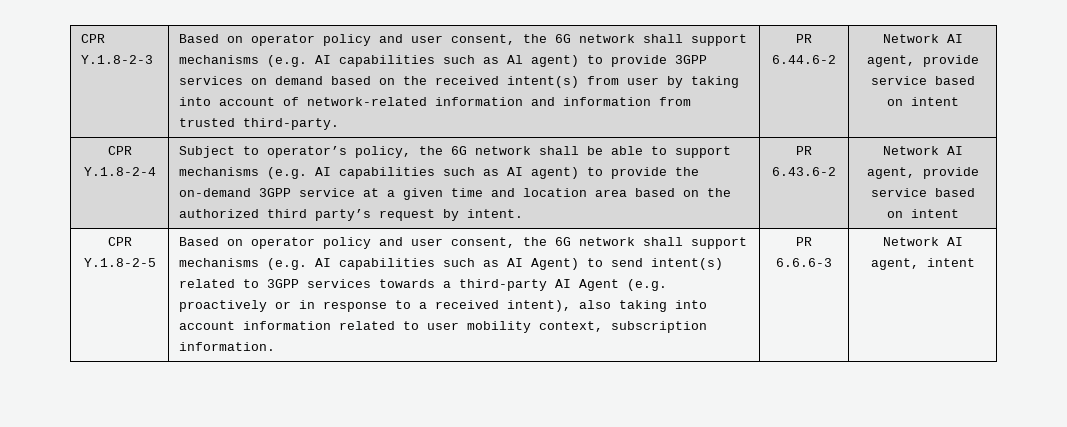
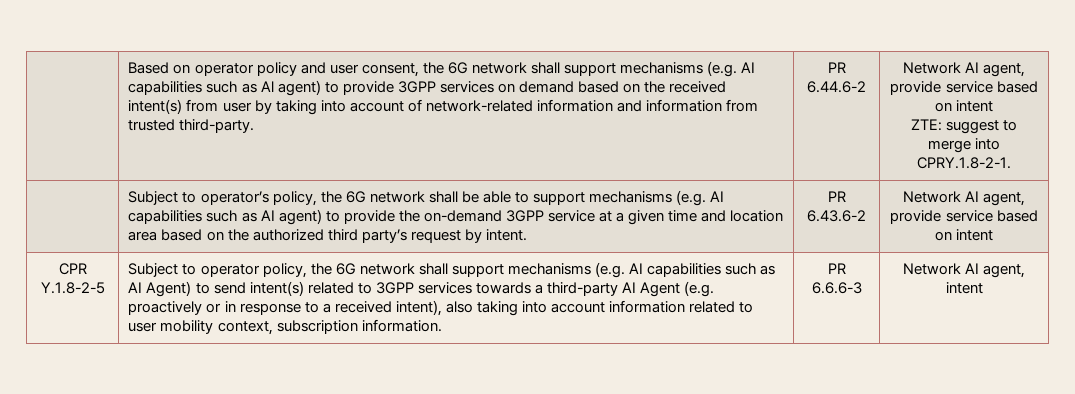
[80,34,105,43] [80,55,153,64] CPR Y.1.8-2-3 -> (128, 68) none
[107,146,132,155] [83,167,156,176] // CPR Y.1.8-2-4 -> [910,119,1018,134] [927,138,1001,153] [917,157,1011,169] // ZTE: suggest to merge into CPRY.1.8-2-1. //
[178,237,515,249] Based on operator policy and user consent, -> [128,263,307,278] Subject to operator policy,

